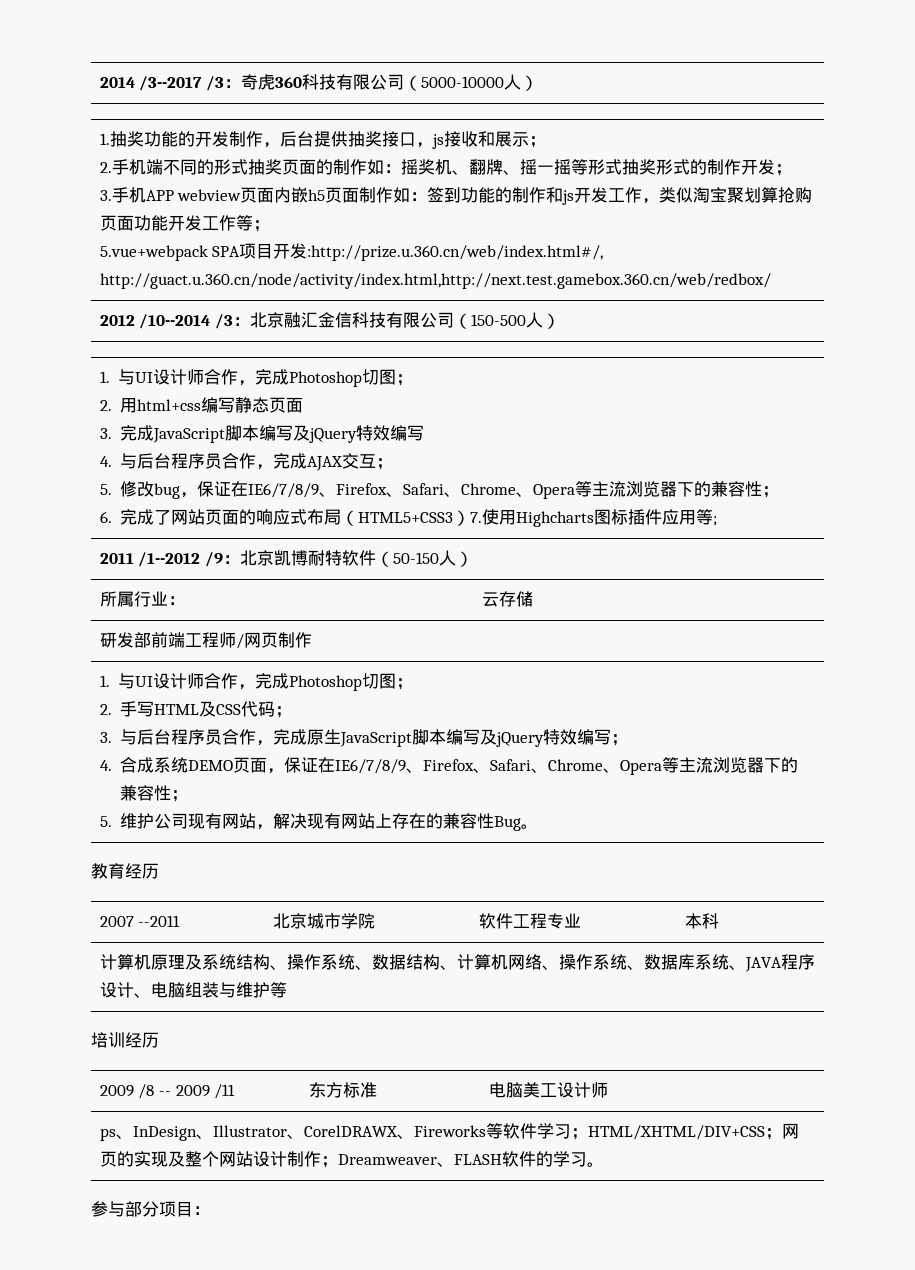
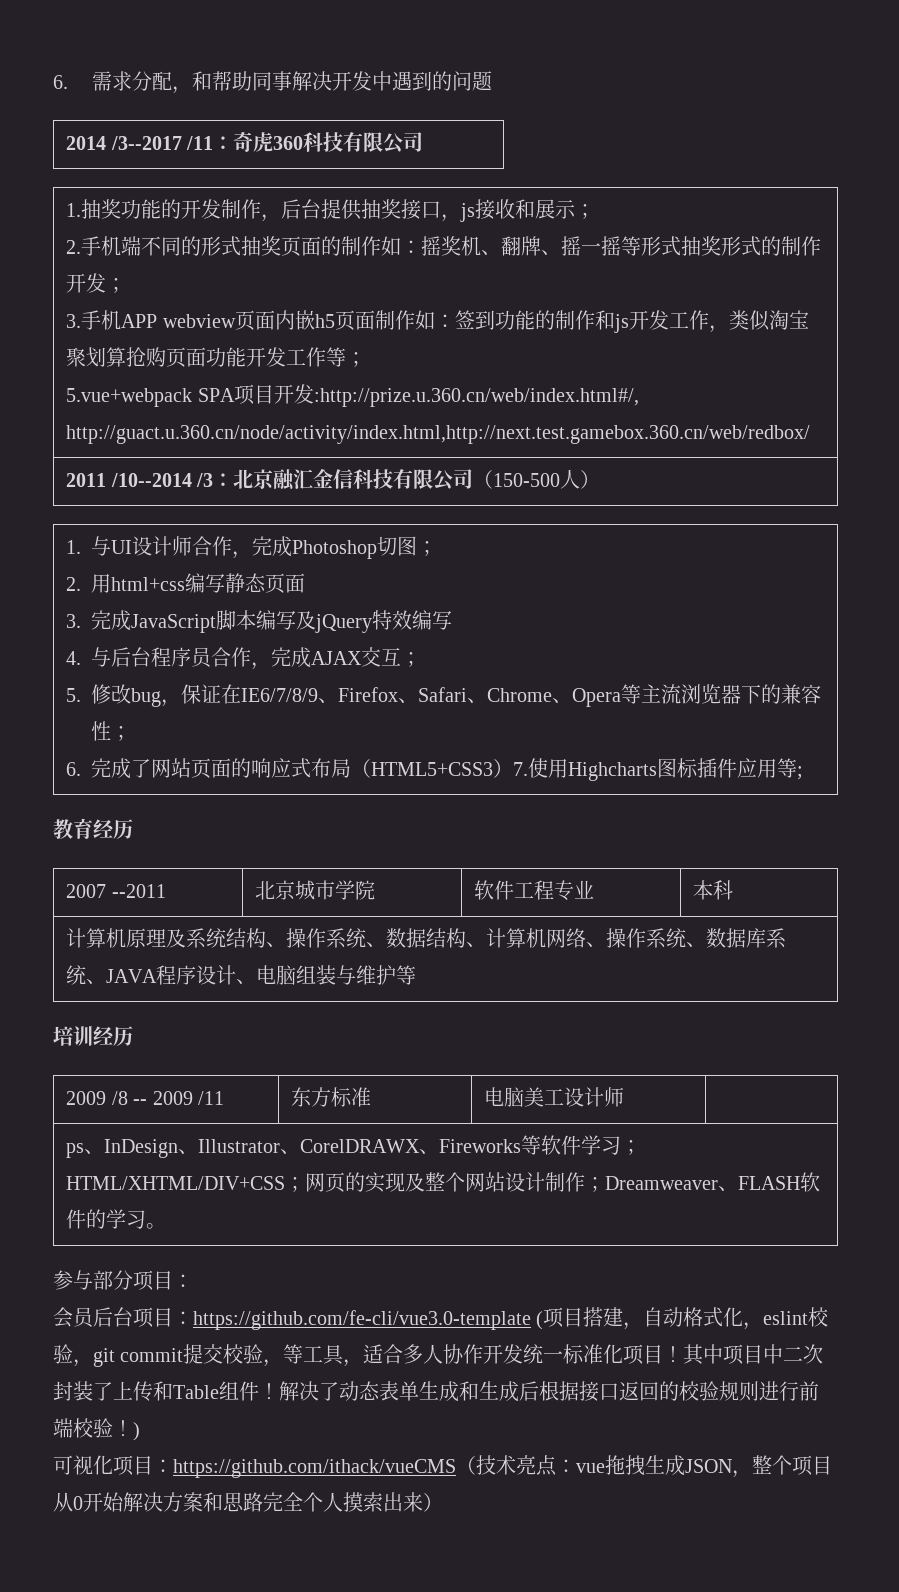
(99, 82) none -> [53,71,493,94] 6.需求分配，和帮助同事解决开发中遇到的问题 //
[205,76,224,91] /3 -> [186,136,214,150] /11
[403,74,538,91] （5000-10000人） -> (424, 142) none
[99,315,135,326] 2012 -> [66,473,107,487] 2011
[99,550,473,567] [99,591,185,607] [481,591,533,607] [99,632,312,649] [99,673,414,691] [99,701,293,718] [99,729,629,747] [99,757,799,775] [120,785,189,802] [99,813,539,831] // 2011 /1--2012 /9：北京凯博耐特软件（50-150人） // 所属行业： | 云存储 // 研发部前端工程师/网页制作 // 1.与UI设计师合作，完成Photoshop切图； // 2.手写HTML及CSS代码； // 3.与后台程序员合作，完成原生JavaScript脚本编写及jQuery特效编写； // 4.合成系统DEMO页面，保证在IE6/7/8/9、Firefox、Safari、Chrome、Opera等主流浏览器下的兼容性； // 5.维护公司现有网站，解决现有网站上存在的兼容性Bug。 -> (804, 773) none
(210, 1210) none -> [53,1307,830,1330] [53,1344,824,1367] [53,1381,819,1402] [53,1418,140,1441] [53,1455,832,1478] [53,1492,443,1512] // 会员后台项目：https://github.com/fe-cli/vue3.0-template (项目搭建，自动格式化，eslint校验，git commit提交校验，等工具，适合多人协作开发统一标准化项目！其中项目中二次封装了上传和Table组件！解决了动态表单生成和生成后根据接口返回的校验规则进行前端校验！) // 可视化项目：https://github.com/ithack/vueCMS（技术亮点：vue拖拽生成JSON，整个项目从0开始解决方案和思路完全个人摸索出来）

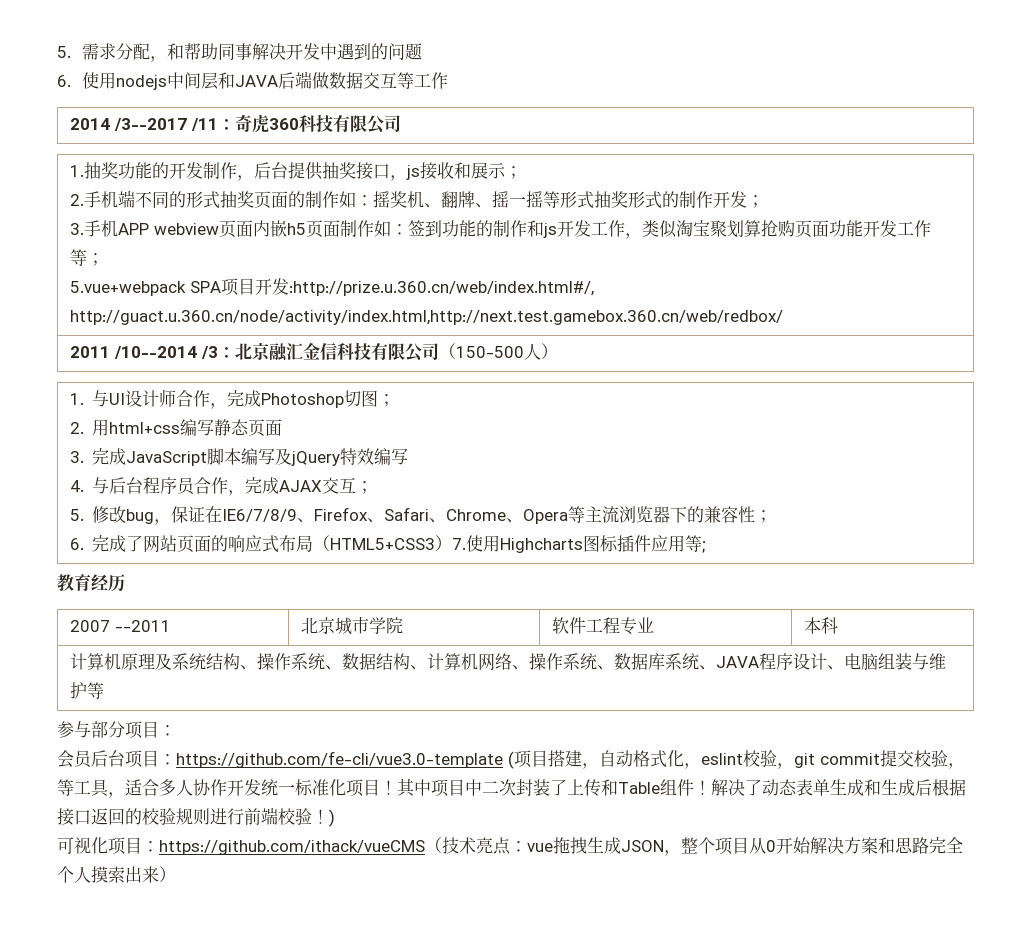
[53,75,68,89] 6. -> [57,46,71,58] 5.
(493, 81) none -> [57,71,449,90] // 6.使用nodejs中间层和JAVA后端做数据交互等工作
[53,1026,133,1046] [66,1091,225,1105] [291,1087,372,1107] [484,1087,625,1107] [66,1135,642,1158] [66,1172,821,1193] [66,1209,167,1229] // 培训经历 // 2009 /8 -- 2009 /11 | 东方标准 | 电脑美工设计师 | // ps、InDesign、Illustrator、CorelDRAWX、Fireworks等软件学习；HTML/XHTML/DIV+CSS；网页的实现及整个网站设计制作；Dreamweaver、FLASH软件的学习。 -> (104, 690) none

